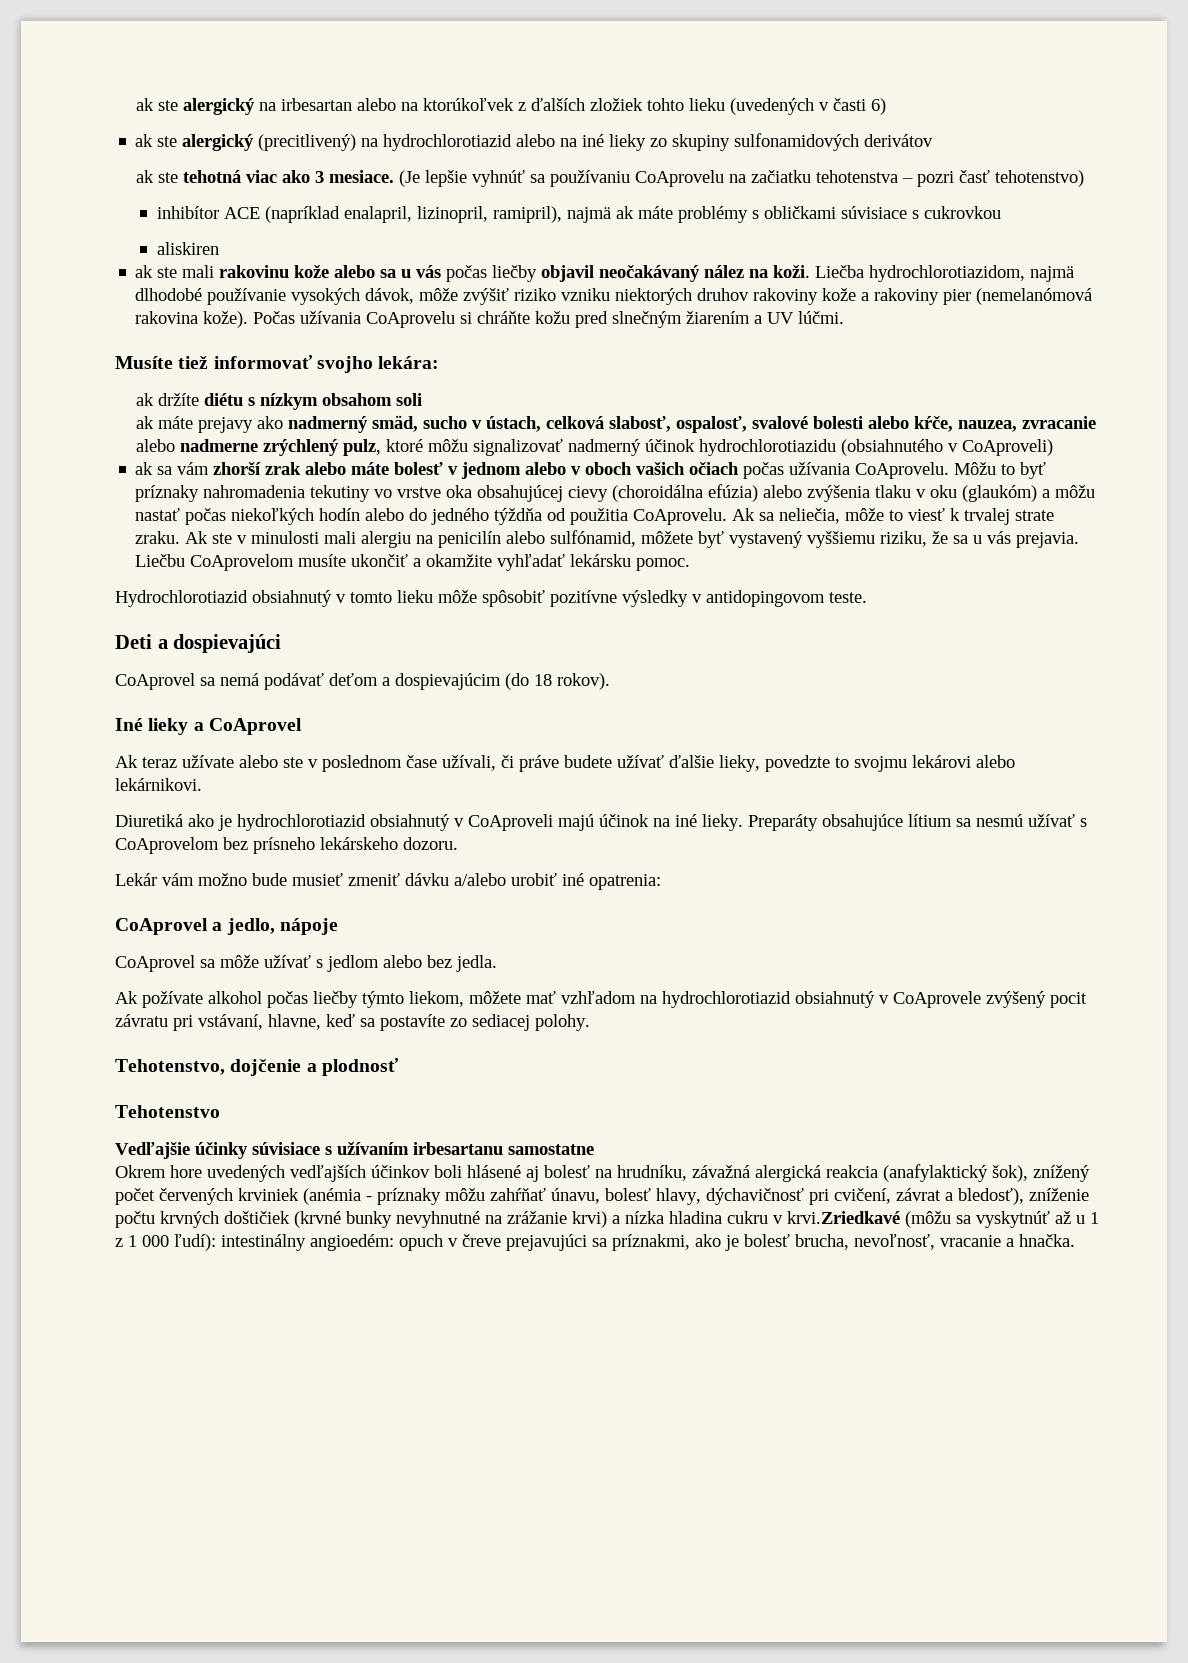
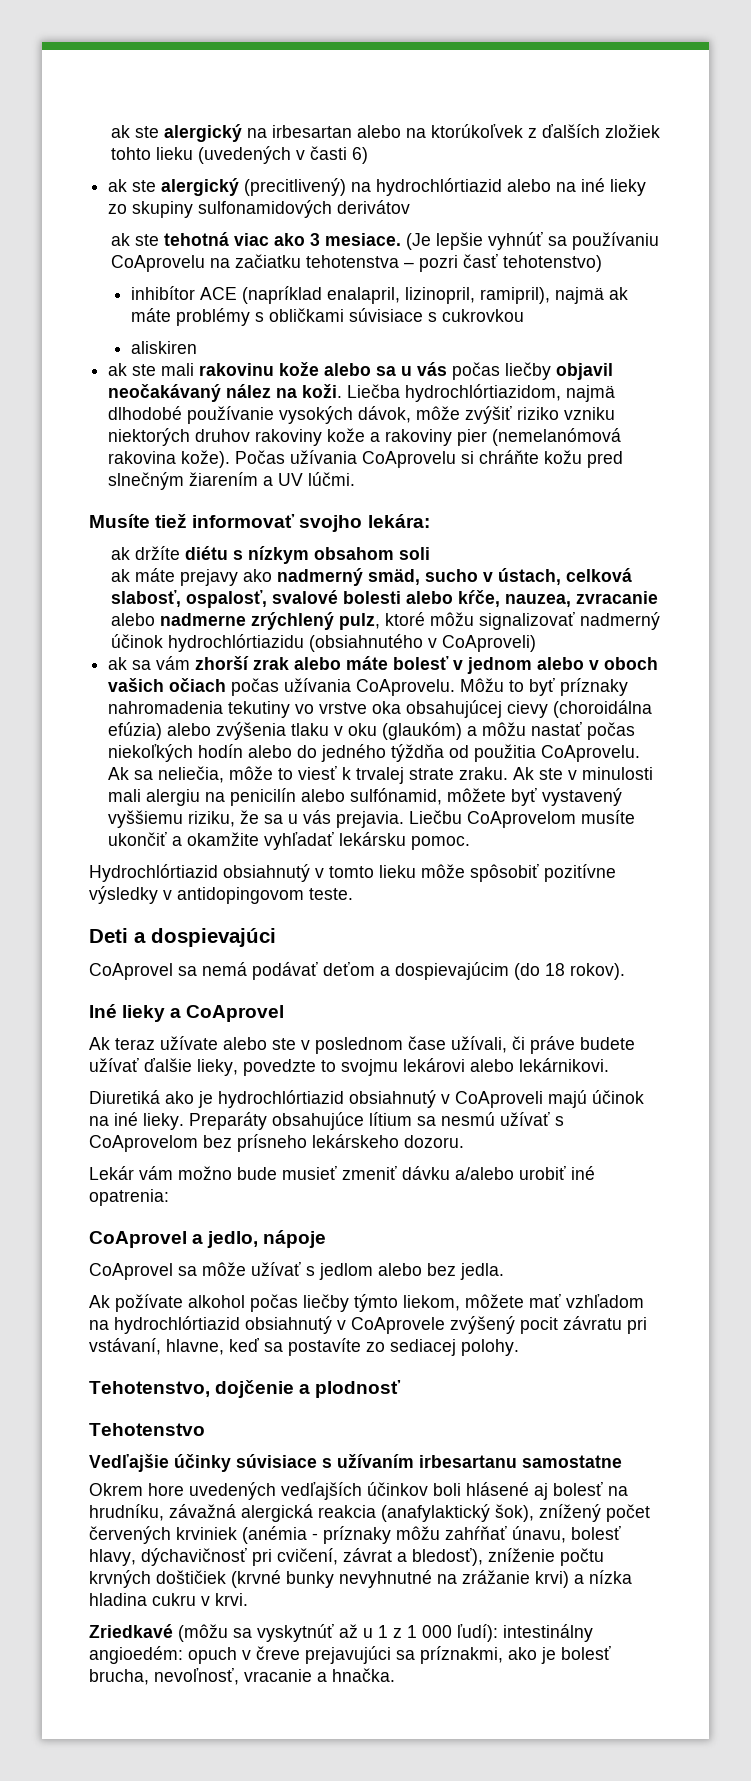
[383,134,513,151] hydrochlorotiazid -> [376,178,503,196] hydrochlórtiazid
[869,265,1026,282] hydrochlorotiazidom, -> [405,384,562,402] hydrochlórtiazidom,
[699,439,837,456] hydrochlorotiazidu -> [168,634,305,652] hydrochlórtiazidu
[115,590,248,607] Hydrochlorotiazid -> [89,864,218,882] Hydrochlórtiazid
[237,814,366,831] hydrochlorotiazid -> [218,1090,344,1108] hydrochlórtiazid
[662,991,791,1008] hydrochlorotiazid -> [114,1316,240,1334] hydrochlórtiazid
[787,1211,900,1224] krvi.Zriedkavé -> [215,1593,248,1606] [89,1624,173,1638] krvi. // Zriedkavé

